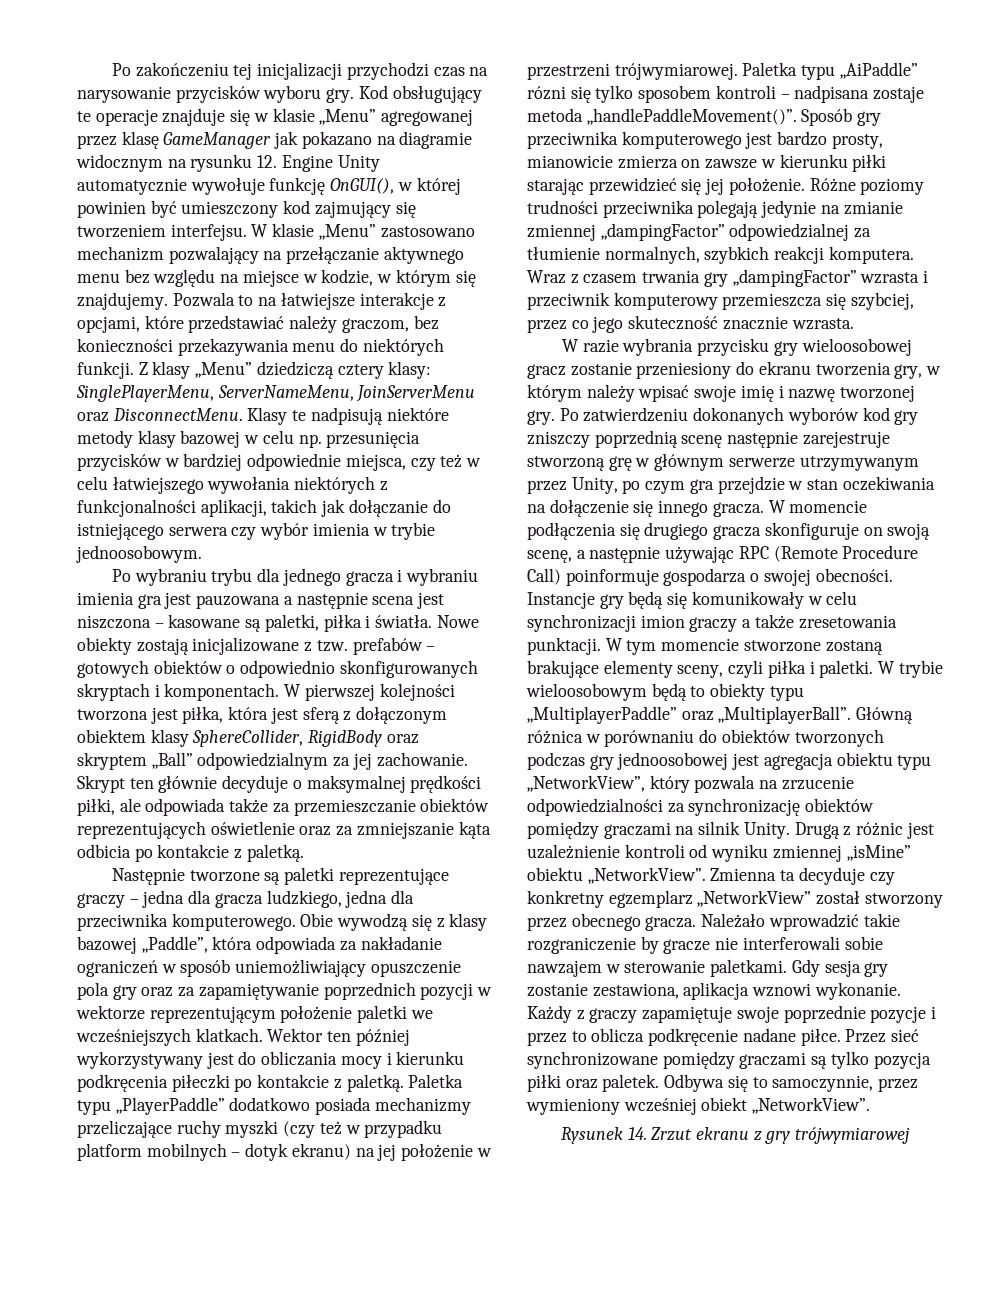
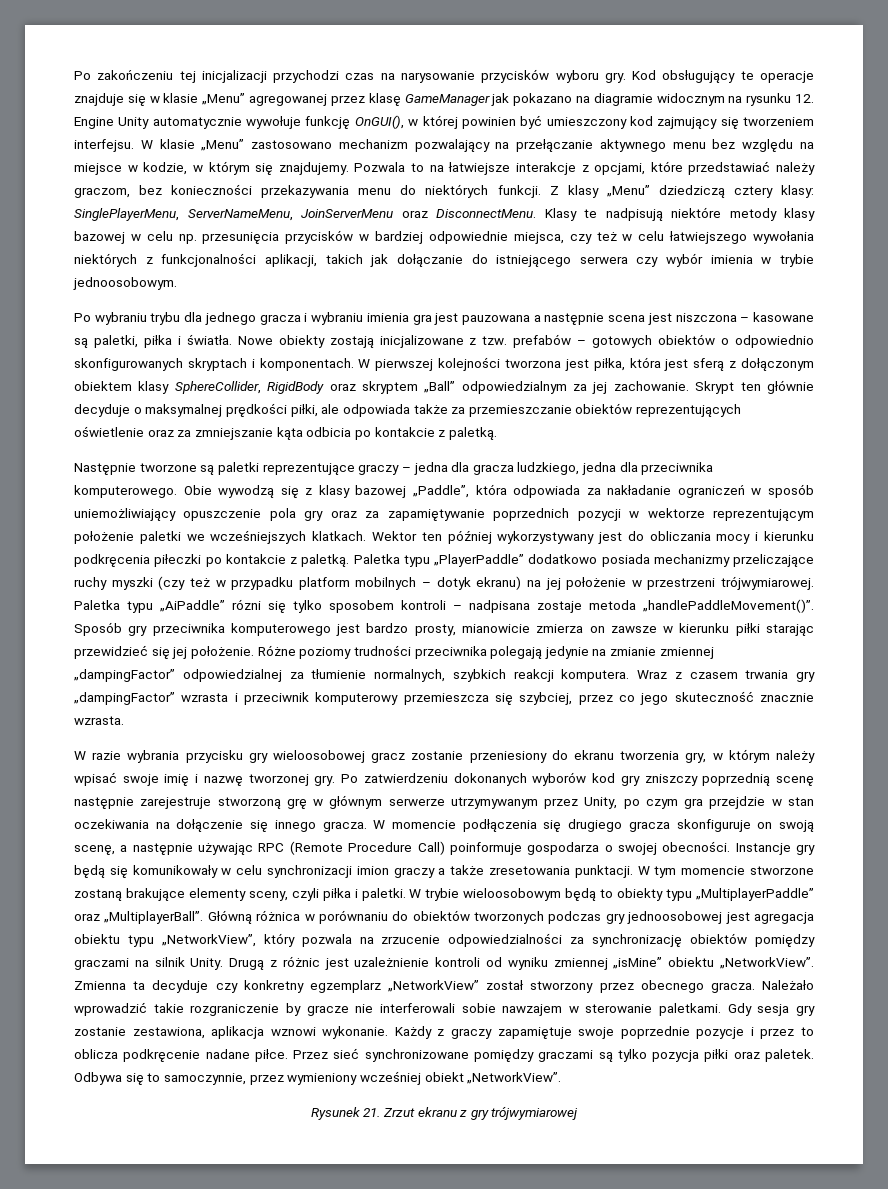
[627,1127,647,1140] 14. -> [363,1108,381,1117] 21.

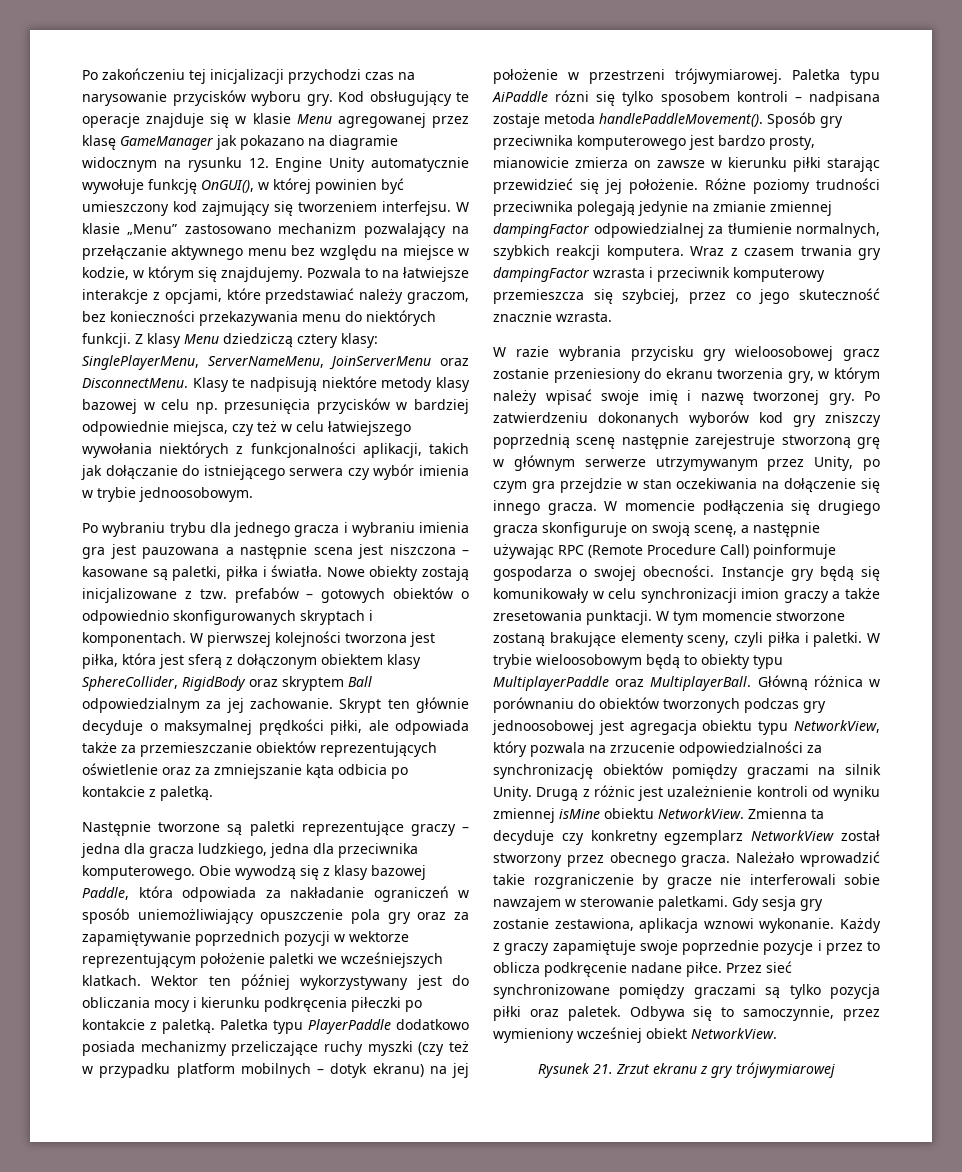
[202,93,246,105] „Menu” -> [296,114,332,124] Menu
[606,185,650,197] „Menu” -> [184,334,219,344] Menu
[424,381,456,393] „Ball” -> [348,676,372,687] Ball
[413,485,469,498] „Paddle”, -> [82,887,129,900] Paddle,
[434,554,524,567] „PlayerPaddle” -> [308,1019,391,1034] PlayerPaddle
[160,600,225,612] „AiPaddle” -> [492,91,548,102] AiPaddle
[643,599,814,613] „handlePaddleMovement()”. -> [599,113,763,127] handlePaddleMovement().
[74,669,175,682] „dampingFactor” -> [493,223,589,238] dampingFactor
[74,692,175,705] „dampingFactor” -> [493,267,589,282] dampingFactor
[695,888,814,901] [74,911,204,924] „MultiplayerPaddle” oraz „MultiplayerBall”. -> [493,676,752,691] MultiplayerPaddle oraz MultiplayerBall.
[161,934,256,947] „NetworkView”, -> [794,720,880,733] NetworkView,
[613,957,814,969] „isMine” obiektu „NetworkView”. -> [559,808,744,819] isMine obiektu NetworkView.
[387,980,479,992] „NetworkView” -> [751,830,835,841] NetworkView
[467,1072,562,1084] „NetworkView”. -> [691,1028,777,1039] NetworkView.

